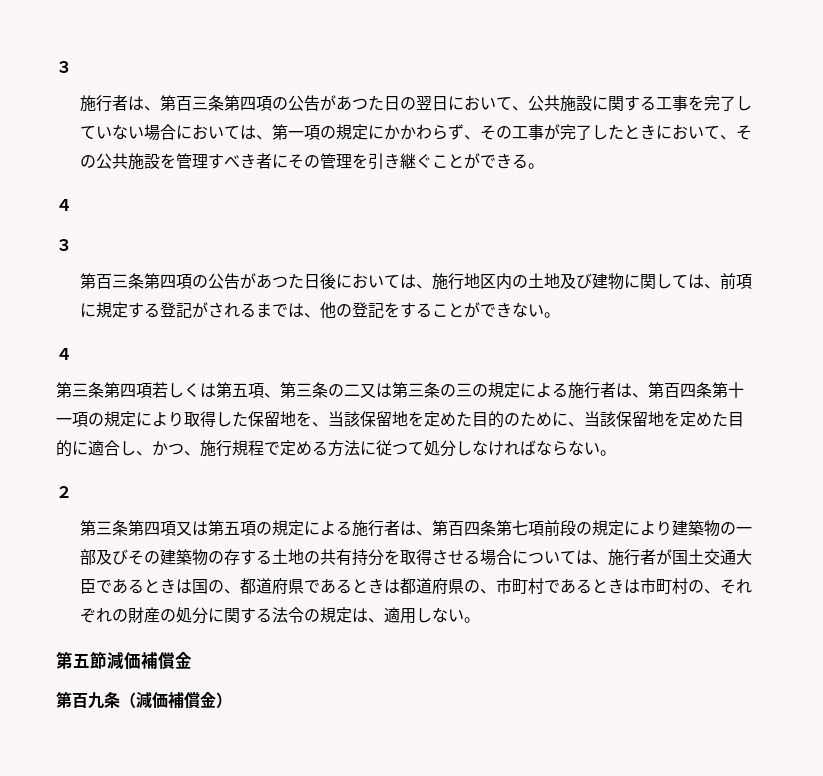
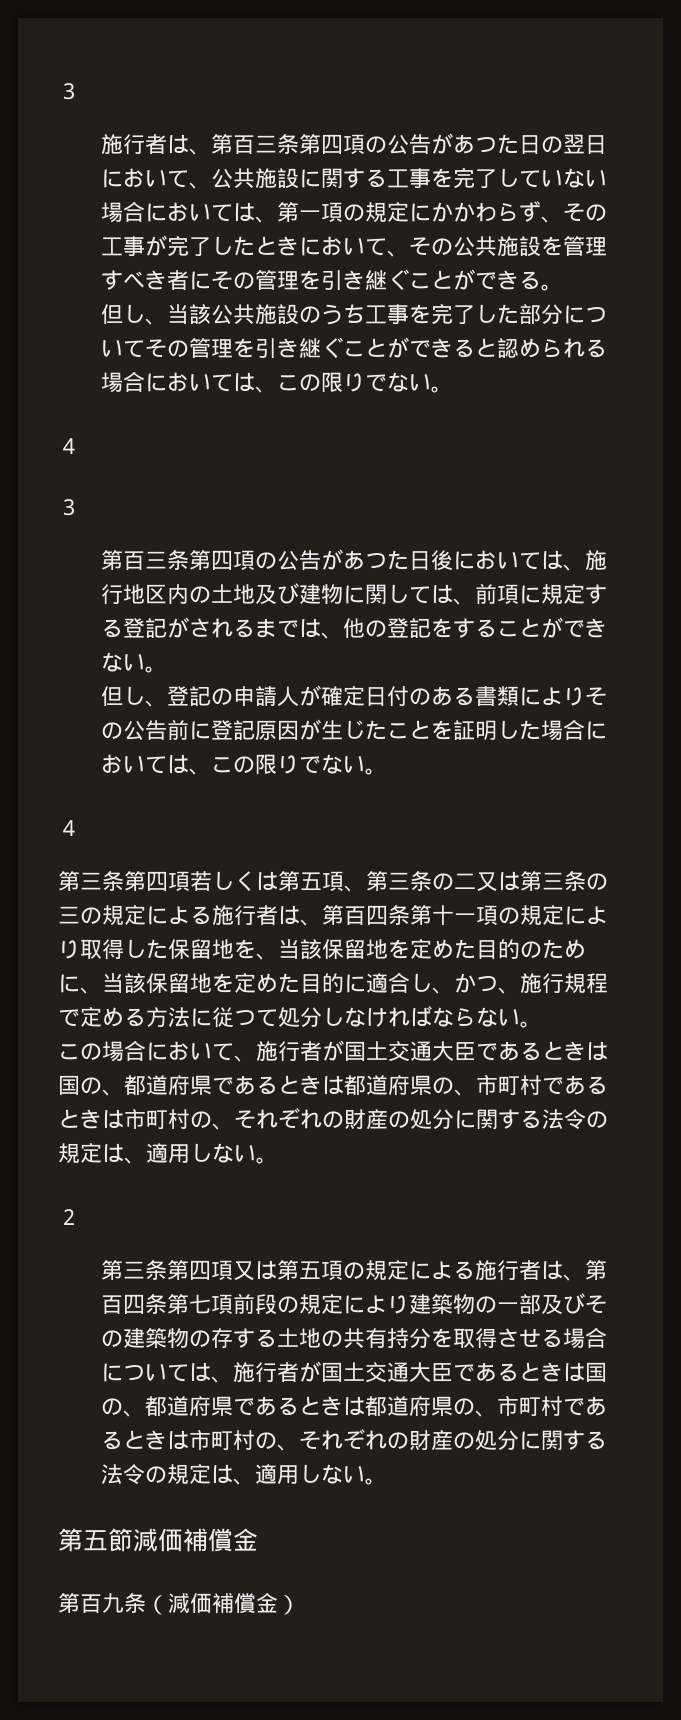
(545, 166) none -> [100,303,607,325] [100,337,607,359] [100,371,453,393] // 但し、当該公共施設のうち工事を完了した部分についてその管理を引き継ぐことができると認められる場合においては、この限りでない。
(561, 315) none -> [100,685,607,707] [100,719,607,741] [100,754,387,775] // 但し、登記の申請人が確定日付のある書類によりその公告前に登記原因が生じたことを証明した場合においては、この限りでない。
(616, 453) none -> [58,1040,608,1062] [58,1075,608,1096] [58,1108,608,1130] [58,1142,278,1164] // この場合において、施行者が国土交通大臣であるときは国の、都道府県であるときは都道府県の、市町村であるときは市町村の、それぞれの財産の処分に関する法令の規定は、適用しない。

